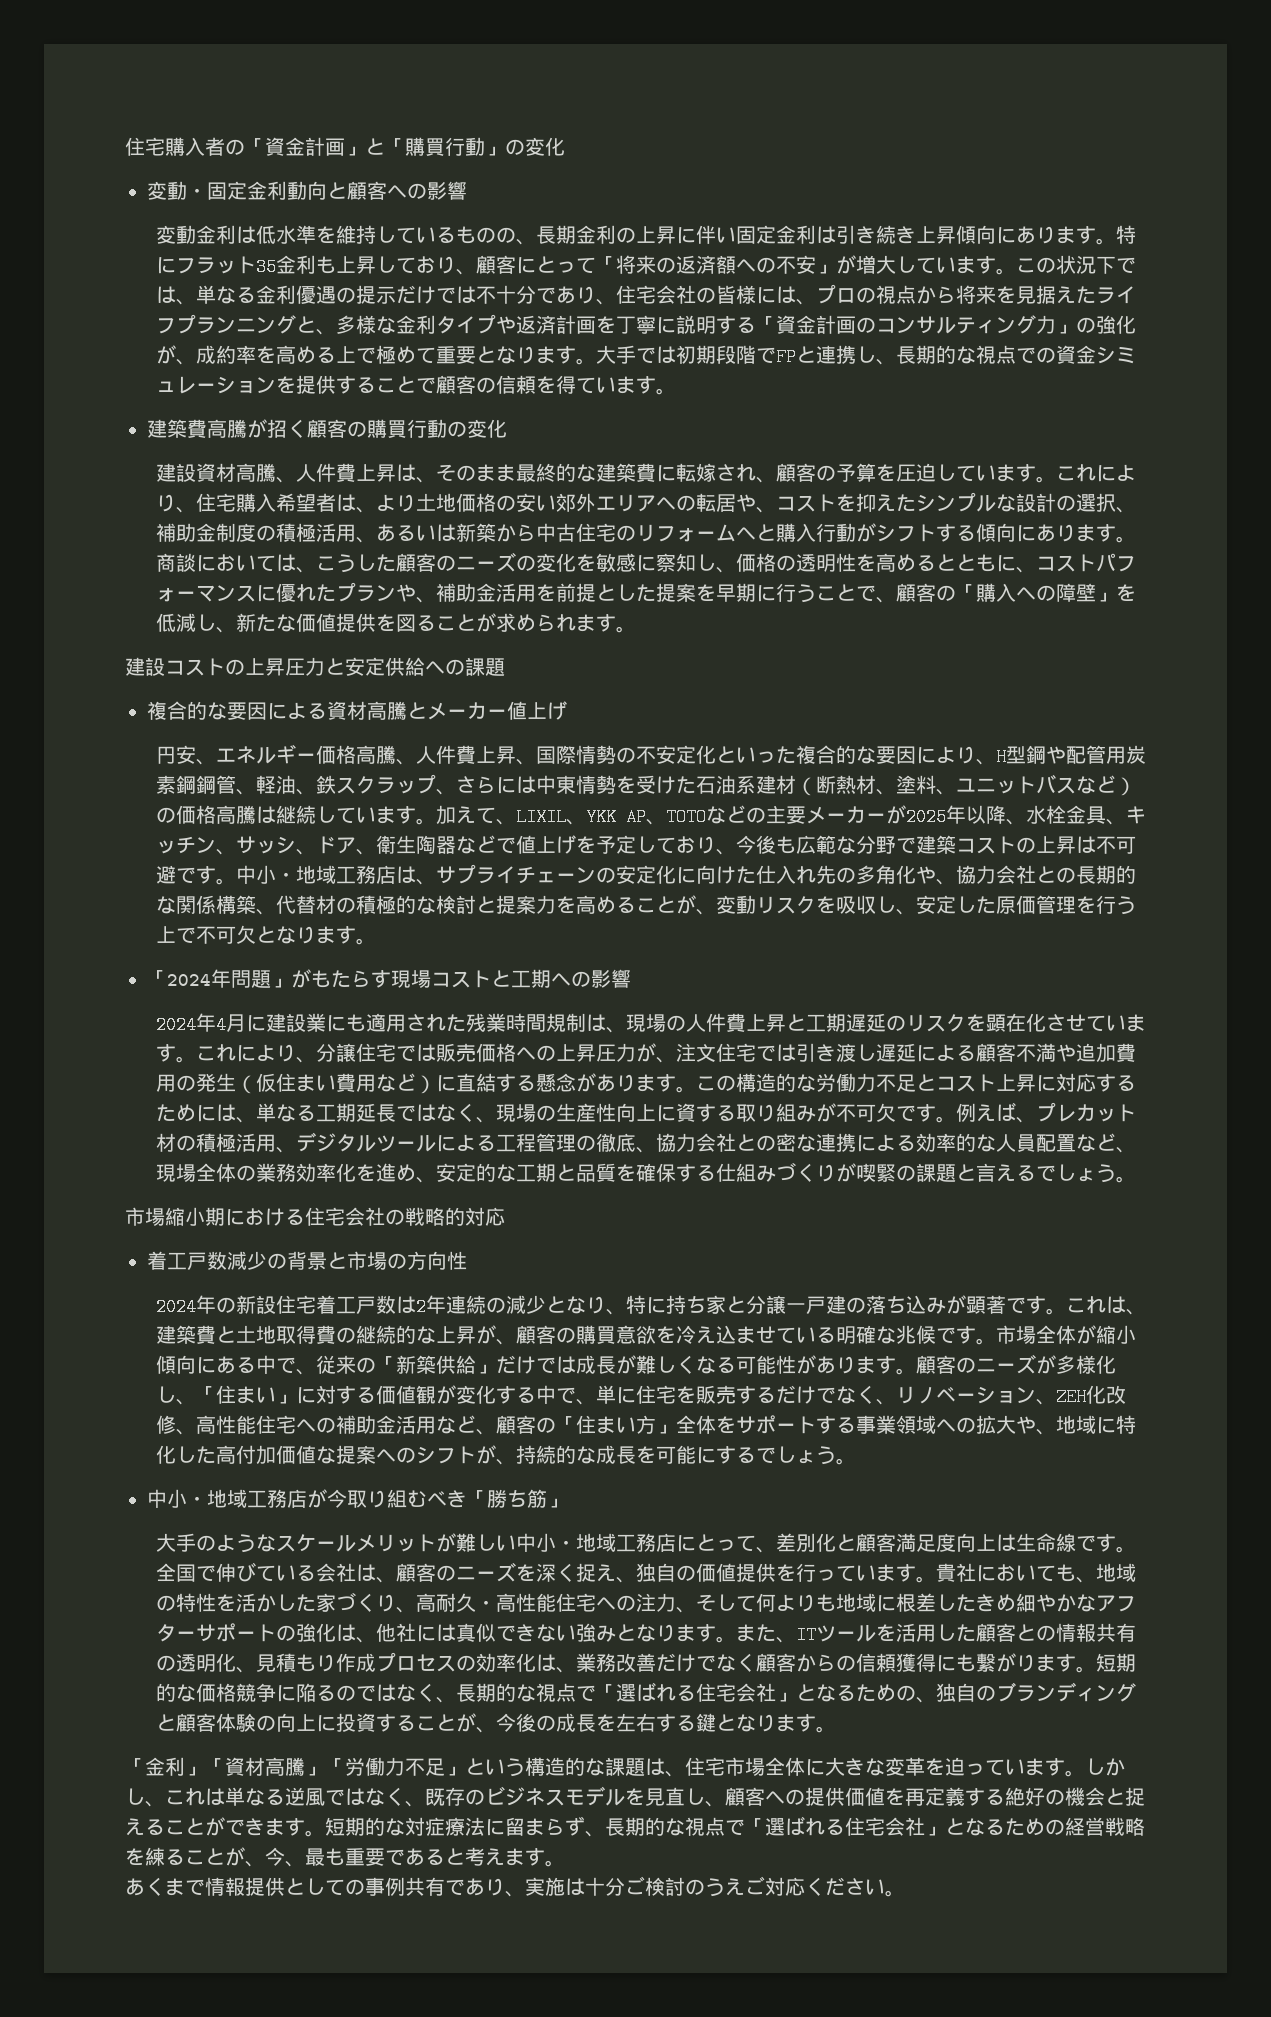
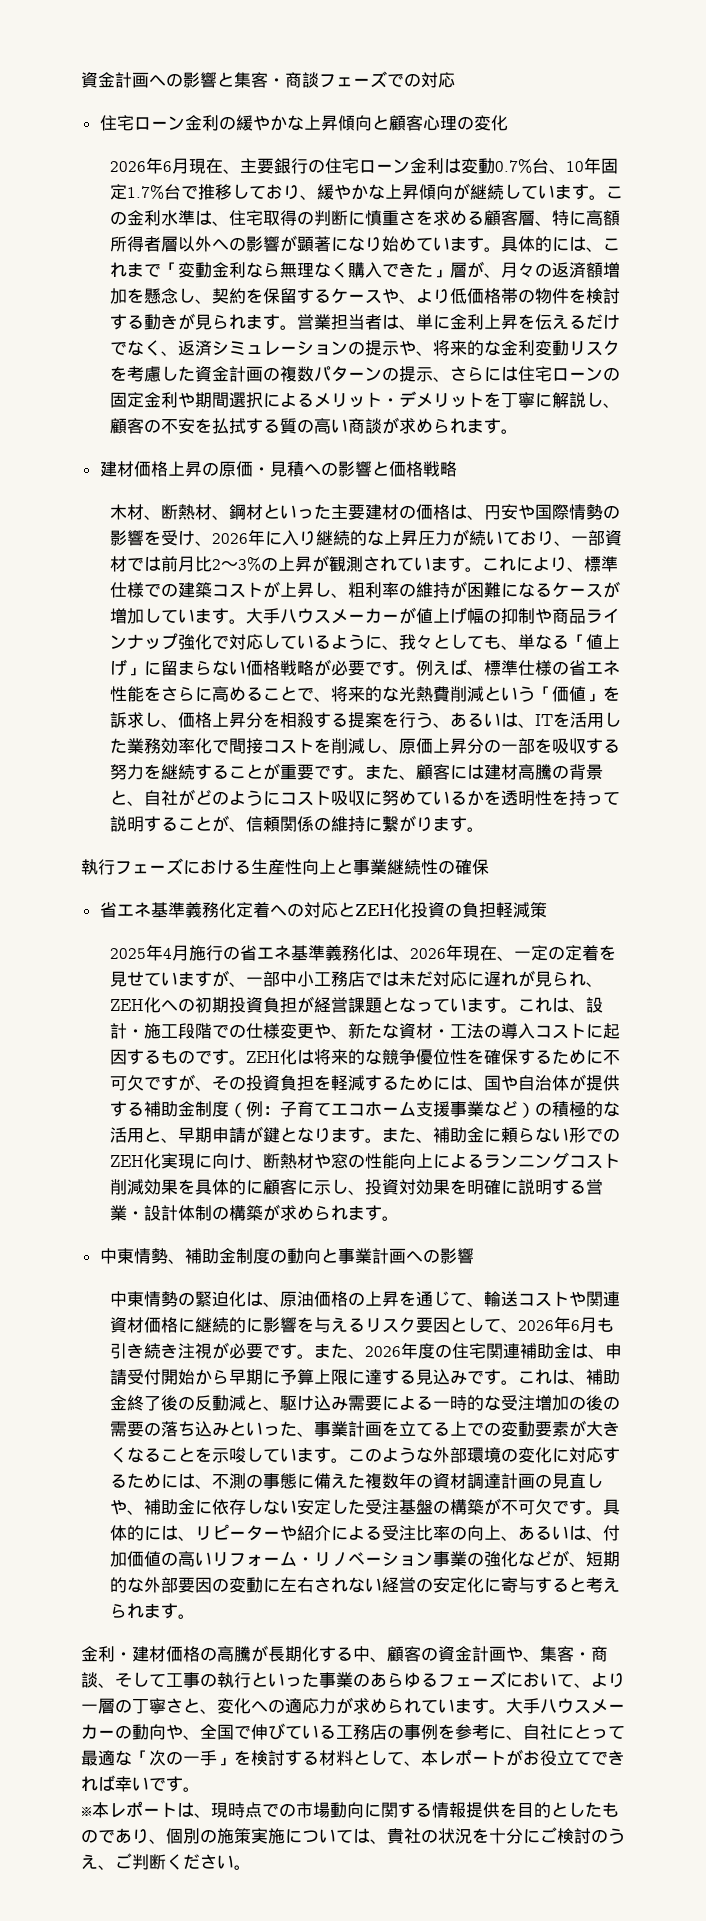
[125,137,565,156] [147,181,467,200] [155,225,1136,245] [155,255,1136,276] [155,284,1136,305] [155,314,1136,335] [155,345,1136,366] [155,375,676,395] [147,419,507,438] [155,463,1136,483] [155,492,1136,513] [155,523,1136,543] [155,552,1136,573] [155,582,1136,603] [155,613,636,633] [125,657,505,676] [147,701,567,720] [155,744,1146,766] [155,774,1136,796] [155,805,1146,826] [155,835,1136,855] [155,864,1136,885] [155,895,1136,915] [155,925,376,945] [147,969,631,988] [155,1013,1146,1034] [155,1043,1136,1063] [155,1073,1036,1094] 住宅購入者の「資金計画」と「購買行動」の変化 // 変動・固定金利動向と顧客への影響 // 変動金利は低水準を維持しているものの、長期金利の上昇に伴い固定金利は引き続き上昇傾向にあります。特にフラット35金利も上昇しており、顧客にとって「将来の返済額への不安」が増大しています。この状況下では、単なる金利優遇の提示だけでは不十分であり、住宅会社の皆様には、プロの視点から将来を見据えたライフプランニングと、多様な金利タイプや返済計画を丁寧に説明する「資金計画のコンサルティング力」の強化が、成約率を高める上で極めて重要となります。大手では初期段階でFPと連携し、長期的な視点での資金シミュレーションを提供することで顧客の信頼を得ています。 // 建築費高騰が招く顧客の購買行動の変化 // 建設資材高騰、人件費上昇は、そのまま最終的な建築費に転嫁され、顧客の予算を圧迫しています。これにより、住宅購入希望者は、より土地価格の安い郊外エリアへの転居や、コストを抑えたシンプルな設計の選択、補助金制度の積極活用、あるいは新築から中古住宅のリフォームへと購入行動がシフトする傾向にあります。商談においては、こうした顧客のニーズの変化を敏感に察知し、価格の透明性を高めるとともに、コストパフォーマンスに優れたプランや、補助金活用を前提とした提案を早期に行うことで、顧客の「購入への障壁」を低減し、新たな価値提供を図ることが求められます。 // 建設コストの上昇圧力と安定供給への課題 // 複合的な要因による資材高騰とメーカー値上げ // 円安、エネルギー価格高騰、人件費上昇、国際情勢の不安定化といった複合的な要因により、H型鋼や配管用炭素鋼鋼管、軽油、鉄スクラップ、さらには中東情勢を受けた石油系建材（断熱材、塗料、ユニットバスなど）の価格高騰は継続しています。加えて、LIXIL、YKK AP、TOTOなどの主要メーカーが2025年以降、水栓金具、キッチン、サッシ、ドア、衛生陶器などで値上げを予定しており、今後も広範な分野で建築コストの上昇は不可避です。中小・地域工務店は、サプライチェーンの安定化に向けた仕入れ先の多角化や、協力会社との長期的な関係構築、代替材の積極的な検討と提案力を高めることが、変動リスクを吸収し、安定した原価管理を行う上で不可欠となります。 // 「2024年問題」がもたらす現場コストと工期への影響 // 2024年4月に建設業にも適用された残業時間規制は、現場の人件費上昇と工期遅延のリスクを顕在化させています。これにより、分譲住宅では販売価格への上昇圧力が、注文住宅では引き渡し遅延による顧客不満や追加費用の発生（仮住まい費用など）に直結する懸念があります。この構造的な労働力不足とコスト上昇 -> [81,71,455,88] [99,115,508,131] [109,157,618,174] [109,183,623,200] [109,210,620,226] [109,235,620,252] [109,261,620,278] [109,288,620,304] [109,313,620,330] [109,340,620,356] [109,366,620,382] [109,391,620,408] [109,417,518,434] [99,461,457,477] [109,504,620,520] [109,529,622,546] [109,555,618,572] [109,581,620,598] [109,607,620,624] [109,633,620,650] [109,659,620,676] [109,686,620,702] [109,712,621,728] [109,738,620,754] [109,763,603,780] [109,789,620,806] [109,815,484,832] [81,858,489,875] [99,902,547,918] [109,944,616,961] [109,970,603,987] [109,996,603,1013] [109,1023,620,1039] [109,1049,620,1065] [109,1074,620,1091] [109,1100,620,1118] [109,1126,620,1143] [109,1152,620,1169] [109,1179,603,1195] [109,1204,399,1221] [99,1248,474,1264] [109,1291,620,1307] [109,1316,614,1333] [109,1342,622,1359] [109,1369,620,1385] [109,1395,620,1411] [109,1420,620,1437] [109,1447,552,1463] 資金計画への影響と集客・商談フェーズでの対応 // 住宅ローン金利の緩やかな上昇傾向と顧客心理の変化 // 2026年6月現在、主要銀行の住宅ローン金利は変動0.7%台、10年固定1.7%台で推移しており、緩やかな上昇傾向が継続しています。この金利水準は、住宅取得の判断に慎重さを求める顧客層、特に高額所得者層以外への影響が顕著になり始めています。具体的には、これまで「変動金利なら無理なく購入できた」層が、月々の返済額増加を懸念し、契約を保留するケースや、より低価格帯の物件を検討する動きが見られます。営業担当者は、単に金利上昇を伝えるだけでなく、返済シミュレーションの提示や、将来的な金利変動リスクを考慮した資金計画の複数パターンの提示、さらには住宅ローンの固定金利や期間選択によるメリット・デメリットを丁寧に解説し、顧客の不安を払拭する質の高い商談が求められます。 // 建材価格上昇の原価・見積への影響と価格戦略 // 木材、断熱材、鋼材といった主要建材の価格は、円安や国際情勢の影響を受け、2026年に入り継続的な上昇圧力が続いており、一部資材では前月比2〜3%の上昇が観測されています。これにより、標準仕様での建築コストが上昇し、粗利率の維持が困難になるケースが増加しています。大手ハウスメーカーが値上げ幅の抑制や商品ラインナップ強化で対応しているように、我々としても、単なる「値上げ」に留まらない価格戦略が必要です。例えば、標準仕様の省エネ性能をさらに高めることで、将来的な光熱費削減という「価値」を訴求し、価格上昇分を相殺する提案を行う、あるいは、ITを活用した業務効率化で間接コストを削減し、原価上昇分の一部を吸収する努力を継続することが重要です。また、顧客には建材高騰の背景と、自社がどのようにコスト吸収に努めているかを透明性を持って説明することが、信頼関係の維持に繋がります。 // 執行フェーズにおける生産性向上と事業継続性の確保 // 省エネ基準義務化定着への対応とZEH化投資の負担軽減策 // 2025年4月施行の省エネ基準義務化は、2026年現在、一定の定着を見せていますが、一部中小工務店では未だ対応に遅れが見られ、ZEH化への初期投資負担が経営課題となっています。これは、設計・施工段階での仕様変更や、新たな資材・工法の導入コストに起因するものです。ZEH化は将来的な競争優位性を確保するために不可欠ですが、その投資負担を軽減するためには、国や自治体が提供する補助金制度（例：子育てエコホーム支援事業など）の積極的な活用と、早期申請が鍵となります。また、補助金に頼らない形でのZEH化実現に向け、断熱材や窓の性能向上によるランニングコスト削減効果を具体的に顧客に示し、投資対効果を明確に説明する営業・設計体制の構築が求められます。 // 中東情勢、補助金制度の動向と事業計画への影響 // 中東情勢の緊迫化は、原油価格の上昇を通じて、輸送コストや関連資材価格に継続的に影響を与えるリスク要因として、2026年6月も引き続き注視が必要です。また、2026年度の住宅関連補助金は、申請受付開始から早期に予算上限に達する見込みです。これは、補助金終了後の反動減と、駆け込み需要による一時的な受注増加の後の需要の落ち込みといった、事業計画を立てる上での変動要素が大きくなることを示唆しています。このような外部環境の変化
[255,1102,1136,1123] [155,1132,1136,1153] [155,1162,1136,1183] [125,1207,505,1226] [147,1251,467,1270] [155,1295,1146,1316] [155,1325,1136,1345] [155,1354,1116,1375] [155,1385,1126,1406] [155,1415,1136,1435] [155,1445,856,1465] [147,1489,567,1508] [155,1533,1136,1553] [155,1562,1136,1583] [155,1592,1136,1613] [155,1623,1136,1644] [155,1652,1136,1673] [155,1682,1136,1703] [155,1713,836,1733] [125,1757,1125,1777] [125,1786,1145,1807] [125,1816,1145,1837] [125,1847,565,1867] [125,1877,625,1897] 単なる工期延長ではなく、現場の生産性向上に資する取り組みが不可欠です。例えば、プレカット材の積極活用、デジタルツールによる工程管理の徹底、協力会社との密な連携による効率的な人員配置など、現場全体の業務効率化を進め、安定的な工期と品質を確保する仕組みづくりが喫緊の課題と言えるでしょう。 // 市場縮小期における住宅会社の戦略的対応 // 着工戸数減少の背景と市場の方向性 // 2024年の新設住宅着工戸数は2年連続の減少となり、特に持ち家と分譲一戸建の落ち込みが顕著です。これは、建築費と土地取得費の継続的な上昇が、顧客の購買意欲を冷え込ませている明確な兆候です。市場全体が縮小傾向にある中で、従来の「新築供給」だけでは成長が難しくなる可能性があります。顧客のニーズが多様化し、「住まい」に対する価値観が変化する中で、単に住宅を販売するだけでなく、リノベーション、ZEH化改修、高性能住宅への補助金活用など、顧客の「住まい方」全体をサポートする事業領域への拡大や、地域に特化した高付加価値な提案へのシフトが、持続的な成長を可能にするでしょう。 // 中小・地域工務店が今取り組むべき「勝ち筋」 // 大手のようなスケールメリットが難しい中小・地域工務店にとって、差別化と顧客満足度向上は生命線です。全国で伸びている会社は、顧客のニーズを深く捉え、独自の価値提供を行っています。貴社においても、地域の特性を活かした家づくり、高耐久・高性能住宅への注力、そして何よりも地域に根差したきめ細やかなアフターサポートの強化は、他社には真似できない強みとなります。また、ITツールを活用した顧客との情報共有の透明化、見積もり作成プロセスの効率化は、業務改善だけでなく顧客からの信頼獲得にも繋がります。短期的な価格競争に陥るのではなく、長期的な視点で「選ばれる住宅会社」となるための、独自のブランディングと顧客体験の向上に投資することが、今後の成長を左右する鍵となります。 // 「金利」「資材高騰」「労働力不足」という構造的な課題は、住宅市場全体に大きな変革を迫っています。しかし、これは単なる逆風ではなく、既存のビジネスモデルを見直し、顧客への提供価値を再定義する絶好の機会と捉えることができます。短期的な対症療法に留まらず、長期的な視点で「選ばれる住宅会社」となるための経営戦略を練ることが、今、最も重要であると考えます。 // あくまで情報提供としての事例共有であり、実施は十分 -> [211,1472,603,1489] [109,1498,620,1515] [109,1524,620,1541] [109,1550,620,1567] [109,1577,620,1593] [109,1603,195,1619] [81,1645,608,1662] [81,1671,625,1688] [81,1697,625,1714] [81,1723,625,1740] [81,1749,625,1766] [81,1775,200,1792] [81,1801,619,1818] [81,1828,540,1844] 不測の事態に備えた複数年の資材調達計画の見直しや、補助金に依存しない安定した受注基盤の構築が不可欠です。具体的には、リピーターや紹介による受注比率の向上、あるいは、付加価値の高いリフォーム・リノベーション事業の強化などが、短期的な外部要因の変動に左右されない経営の安定化に寄与すると考えられます。 // 金利・建材価格の高騰が長期化する中、顧客の資金計画や、集客・商談、そして工事の執行といった事業のあらゆるフェーズにおいて、より一層の丁寧さと、変化への適応力が求められています。大手ハウスメーカーの動向や、全国で伸びている工務店の事例を参考に、自社にとって最適な「次の一手」を検討する材料として、本レポートがお役立てできれば幸いです。 // ※本レポートは、現時点での市場動向に関する情報提供を目的としたものであり、個別の施策実施については、貴社の状況を十分に
[745,1876,805,1896] ご対応 -> [98,1853,166,1870] 、ご判断

